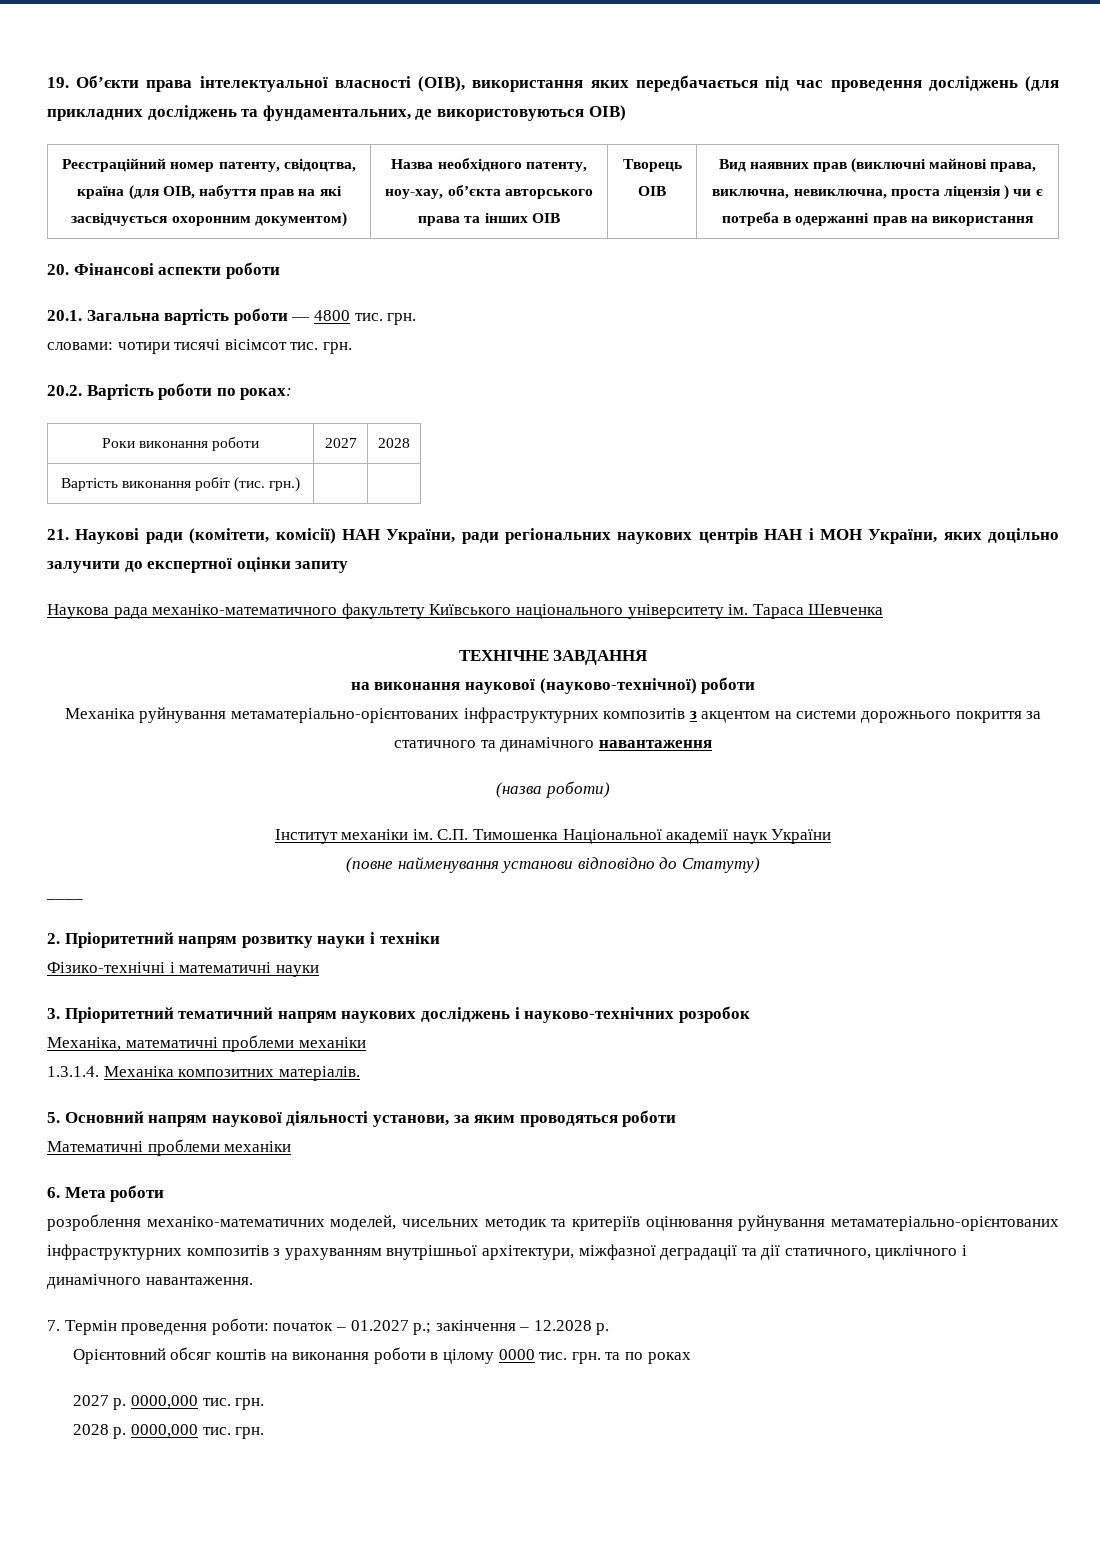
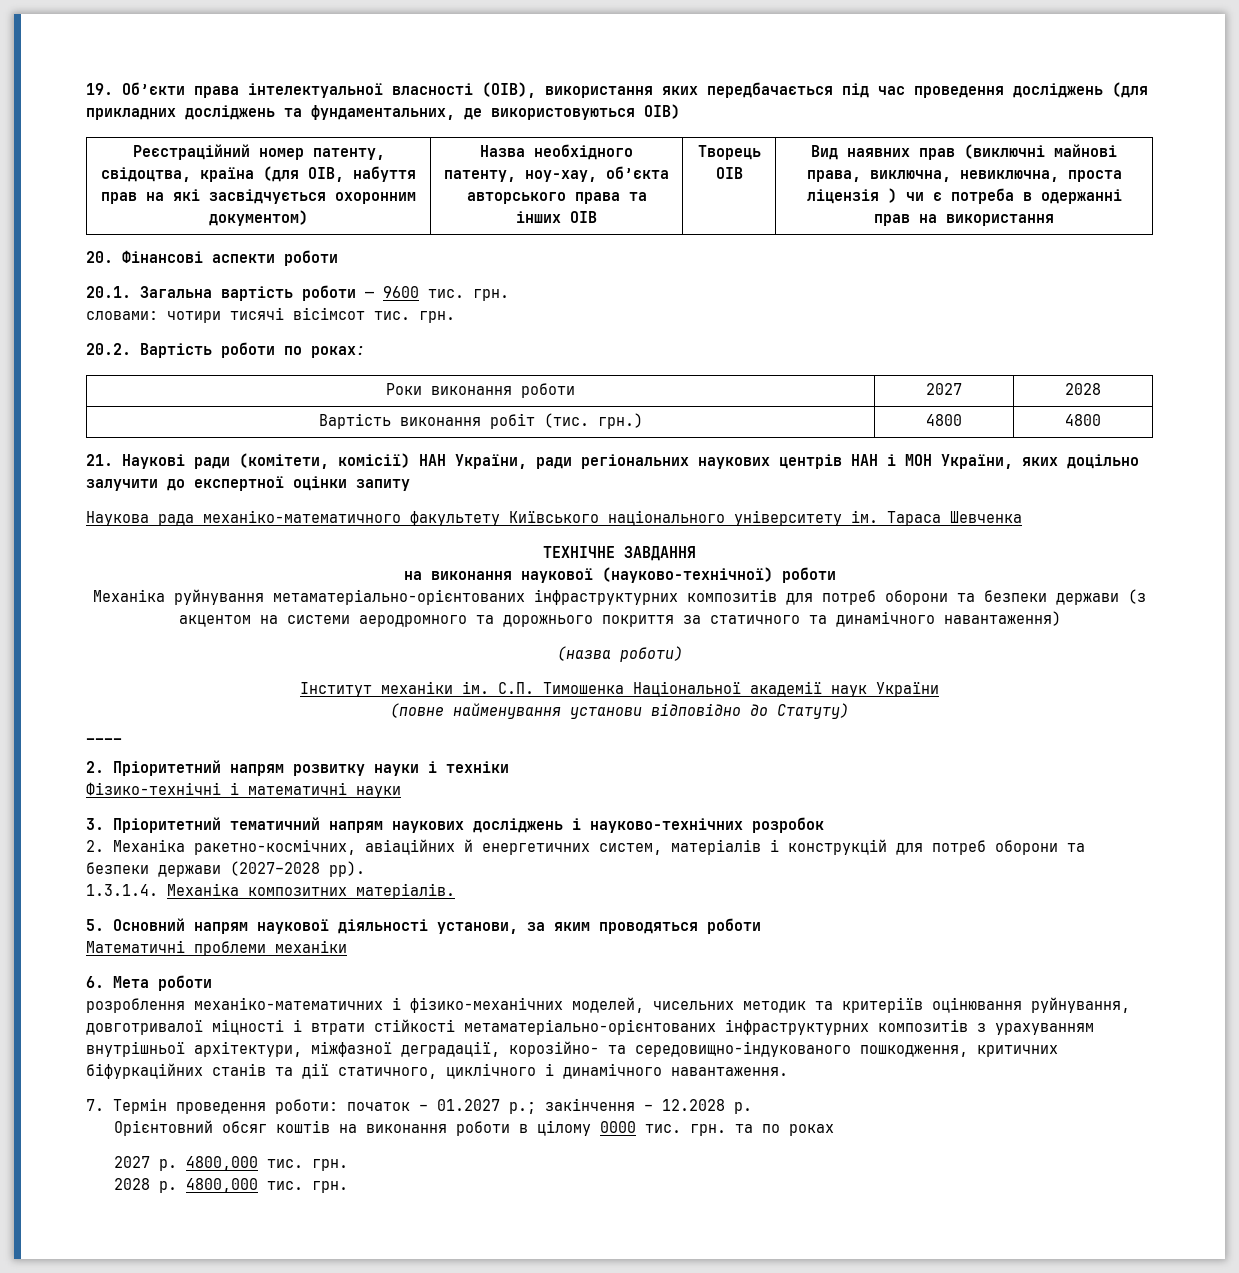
[313,310,350,321] 4800 -> [383,286,419,298] 9600
(301, 484) | -> [926,414,962,426] [1065,414,1101,426] 4800 | 4800
[689,711,697,719] з -> [786,589,1146,605] для потреб оборони та безпеки держави (з
(857, 715) none -> [358,615,494,627] аеродромного та
[598,740,712,748] навантаження -> [943,611,1061,626] навантаження)
[47,1035,366,1052] Механіка, математичні проблеми механіки -> [86,839,1085,855] [86,861,365,877] 2. Механіка ракетно-космічних, авіаційних й енергетичних систем, матеріалів і конструкцій для потреб оборони та безпеки держави (2027–2028 рр).
(325, 1221) none -> [392,997,563,1013] і фізико-механічних
[738,1215,826,1231] руйнування -> [1031,997,1130,1013] [86,1019,455,1035] руйнування, довготривалої міцності і втрати стійкості
[660,1245,738,1260] деградації -> [401,1041,1058,1057] [86,1063,266,1079] деградації, корозійно- та середовищно-індукованого пошкодження, критичних біфуркаційних станів
[131,1395,199,1409] 0000,000 -> [185,1156,258,1171] 4800,000
[131,1424,199,1438] 0000,000 -> [185,1178,258,1193] 4800,000

